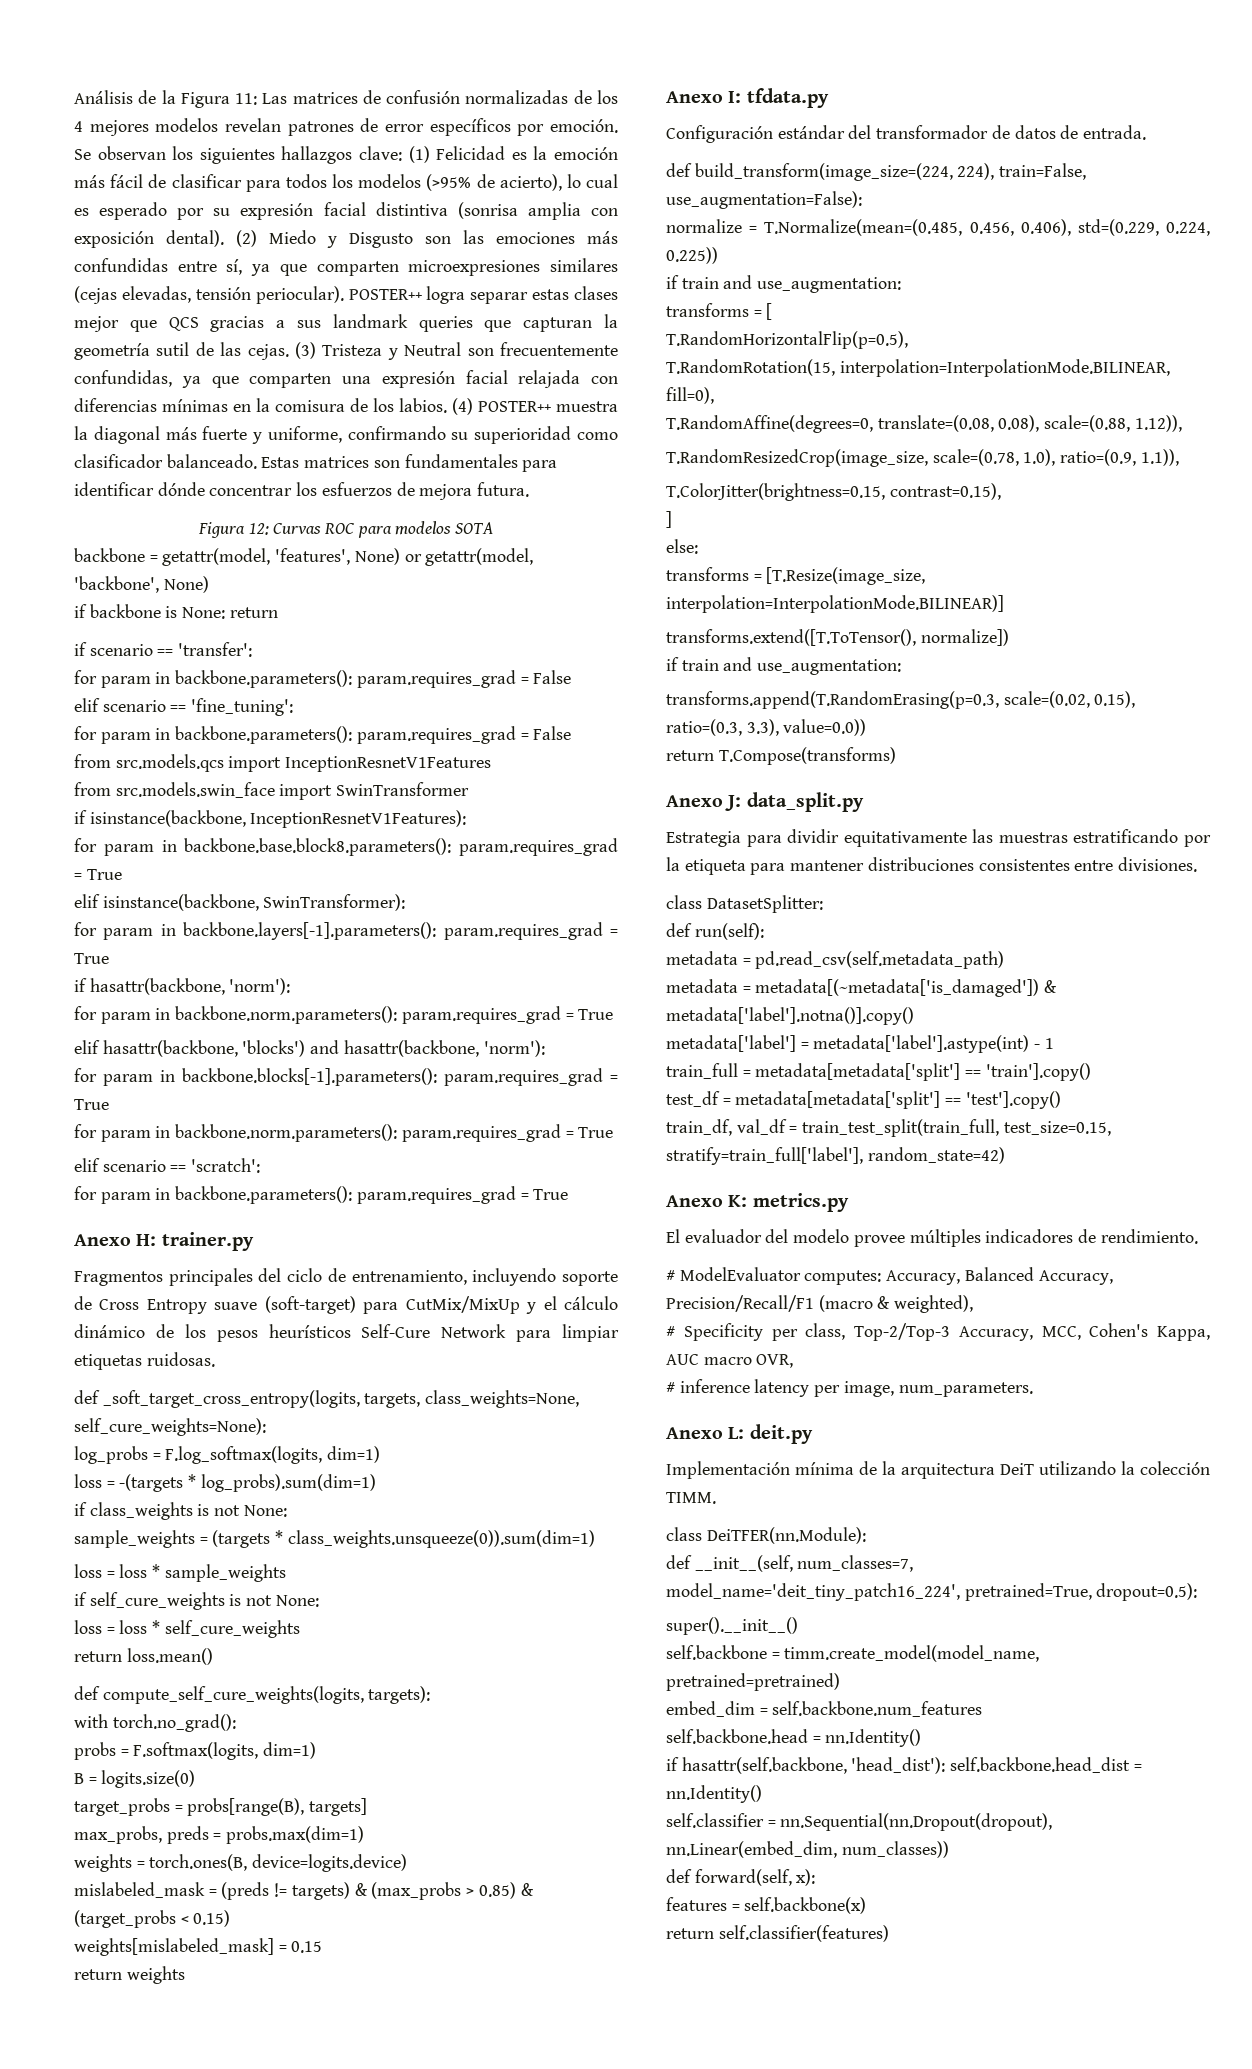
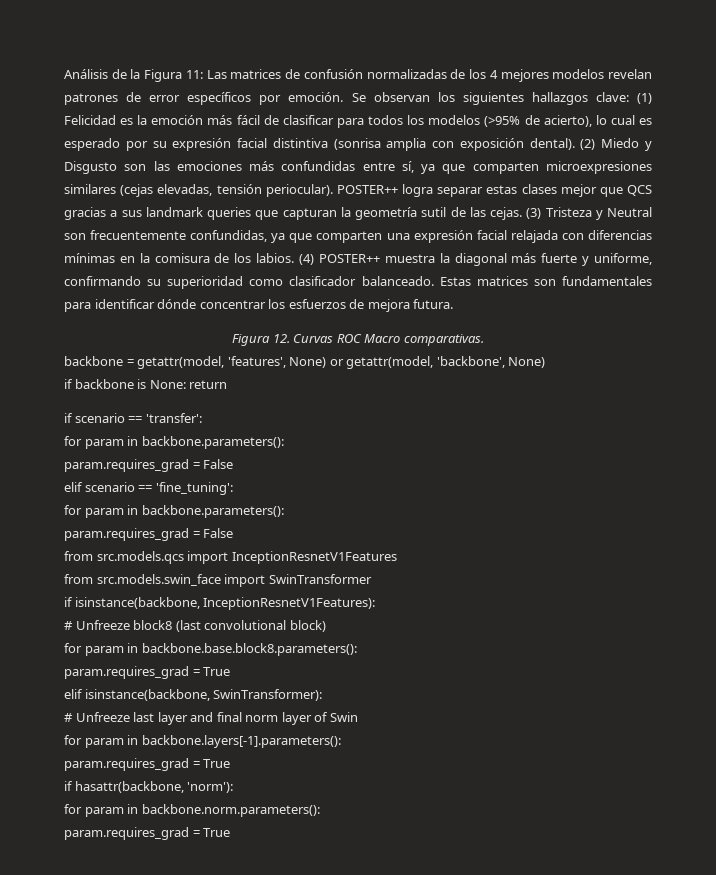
[248,523,269,535] 12: -> [272,334,290,343] 12.
[357,521,494,538] para modelos SOTA -> [364,334,484,346] Macro comparativas.
(353, 679) none -> (284, 442) //
(353, 735) none -> (284, 511) //
(467, 819) none -> [64,620,326,632] // # Unfreeze block8 (last convolutional block)
(452, 847) none -> (357, 649) //
(406, 902) none -> [64,712,358,725] // # Unfreeze last layer and final norm layer of Swin
(437, 931) none -> (341, 741) //
[401,1006,614,1024] [74,1040,545,1057] [74,1068,618,1086] [74,1099,109,1110] [74,1124,614,1142] [74,1158,261,1173] [74,1186,569,1204] [74,1232,254,1251] [74,1268,618,1286] [74,1296,619,1314] [74,1324,619,1342] [74,1352,215,1370] [74,1390,580,1408] [74,1418,266,1436] [74,1446,381,1464] [74,1474,376,1492] [74,1502,287,1520] [74,1530,595,1548] [74,1564,286,1582] [74,1592,319,1610] [74,1620,300,1638] [74,1648,213,1665] [74,1686,431,1704] [74,1714,236,1732] [74,1742,317,1760] [74,1770,196,1788] [74,1798,368,1816] [74,1826,365,1844] [74,1854,408,1872] [74,1882,534,1900] [74,1910,231,1928] [74,1938,323,1956] [74,1966,185,1984] [666,88,829,108] [666,125,1147,143] [666,163,1087,181] [666,191,862,209] [666,219,1210,236] [666,247,718,264] [666,275,902,293] [666,303,773,320] [666,331,908,349] [666,359,1170,377] [666,387,714,404] [666,415,1182,433] [666,449,1179,467] [666,483,1001,501] [666,511,672,528] [666,539,698,554] [666,567,926,585] [666,595,1004,613] [666,629,1009,646] [666,657,902,675] [666,691,1136,709] [666,719,867,736] [666,747,896,765] [666,792,864,812] [666,829,1211,847] [666,857,1198,875] [666,895,823,913] [666,923,764,940] [666,951,1005,969] [666,979,1058,997] [666,1007,914,1025] [666,1035,1054,1053] [666,1063,1091,1081] [666,1091,1061,1109] [666,1119,1111,1137] [666,1147,1005,1165] [666,1193,849,1212] [666,1229,1198,1247] [666,1267,1113,1285] [666,1295,974,1313] [666,1323,1210,1341] [666,1354,794,1368] [666,1379,1033,1397] [666,1424,813,1444] [666,1461,1210,1479] [666,1492,716,1504] [666,1527,866,1544] [666,1555,914,1572] [666,1583,1198,1601] [666,1617,798,1635] [666,1645,1040,1662] [666,1673,840,1691] [666,1701,983,1717] [666,1729,922,1747] [666,1757,1142,1774] [666,1785,762,1803] [666,1813,1053,1831] [666,1841,949,1858] [666,1869,816,1886] [666,1897,867,1914] [666,1925,889,1942] param.requires_grad = True // elif hasattr(backbone, 'blocks') and hasattr(backbone, 'norm'): // for param in backbone.blocks[-1].parameters(): param.requires_grad = True // for param in backbone.norm.parameters(): param.requires_grad = True // elif scenario == 'scratch': // for param in backbone.parameters(): param.requires_grad = True // Anexo H: trainer.py // Fragmentos principales del ciclo de entrenamiento, incluyendo soporte de Cross Entropy suave (soft-target) para CutMix/MixUp y el cálculo dinámico de los pesos heurísticos Self-Cure Network para limpiar etiquetas ruidosas. // def _soft_target_cross_entropy(logits, targets, class_weights=None, self_cure_weights=None): // log_probs = F.log_softmax(logits, dim=1) // loss = -(targets * log_probs).sum(dim=1) // if class_weights is not None: // sample_weights = (targets * class_weights.unsqueeze(0)).sum(dim=1) // loss = loss * sample_weights // if self_cure_weights is not None: // loss = loss * self_cure_weights // return loss.mean() // def compute_self_cure_weights(logits, targets): // with torch.no_grad(): // probs = F.softmax(logits, dim=1) // B = logits.size(0) // target_probs = probs[range(B), targets] // max_probs, preds = probs.max(dim=1) // weights = torch.ones(B, device=logits.device) // mislabeled_mask = (preds != targets) & (max_probs > 0.85) & (target_probs < 0.15) // weights[mislabeled_mask] = 0.15 // return weights // Anexo I: tfdata.py // Configuración estándar del transformador de datos de entrada. // def build_transform(image_size=(224, 224), train=False, use_augmentation=False): // normalize = T.Normalize(mean=(0.485, 0.456, 0.406), std=(0.229, 0.224, 0.225)) // if train and use_augmentation: // transforms = [ // T.RandomHorizontalFlip(p=0.5), // T.RandomRotation(15, interpolation=InterpolationMode.BILINEAR, fill=0), // T.RandomAffine(degrees=0, translate=(0.08, 0.08), scale=(0.88, 1.12)), // T.RandomResizedCrop(image_size, scale=(0.78, 1.0), ratio=(0.9, 1.1)), // T.ColorJitter(brightness=0.15, contrast=0.15), // ] // else: // transforms = [T.Resize(image_size, interpolation=InterpolationMode.BILINEAR)] // transforms.extend([T.ToTensor(), normalize]) // if train and use_augmentation: // transforms.append(T.RandomErasing(p=0.3, scale=(0.02, 0.15), ratio=(0.3, 3.3), value=0.0)) // return T.Compose(transforms) // Anexo J: data_split.py // Estrategia para dividir equitativamente las muestras estratificando por la etiqueta para mantener distribuciones consistentes entre divisiones. // class DatasetSplitter: // def run(self): // metadata = pd.read_csv(self.metadata_path) // metadata = metadata[(~metadata['is_damaged']) & metadata['label'].notna()].copy() // metadata['label'] = metadata['label'].astype(int) - 1 // train_full = metadata[metadata['split'] == 'train'].copy() // test_df = metadata[metadata['split'] == 'test'].copy() // train_df, val_df = train_test_split(train_full, test_size=0.15, stratify=train_full['label'], random_state=42) // Anexo K: metrics.py // El evaluador del modelo provee múltiples indicadores de rendimiento. // # ModelEvaluator computes: Accuracy, Balanced Accuracy, Precision/Recall/F1 (macro & weighted), // # Specificity per class, Top-2/Top-3 Accuracy, MCC, Cohen's Kappa, AUC macro OVR, // # inference latency per image, num_parameters. // Anexo L: deit.py // Implementación mínima de la arquitectura DeiT utilizando la colección TIMM. // class DeiTFER(nn.Module): // def __init__(self, num_classes=7, model_name='deit_tiny_patch16_224', pretrained=True, dropout=0.5): // super().__init__() // self.backbone = timm.create_model(model_name, pretrained=pretrained) // embed_dim = self.backbone.num_features // self.backbone.head = nn.Identity() // if hasattr(self.backbone, 'head_dist'): self.backbone.head_dist = nn.Identity() // self.classifier = nn.Sequential(nn.Dropout(dropout), nn.Linear(embed_dim, num_classes)) // def forward(self, x): // features = self.backbone(x) // return self.classifier(features) -> [64,827,231,840] // param.requires_grad = True

